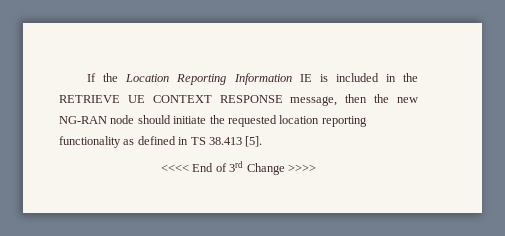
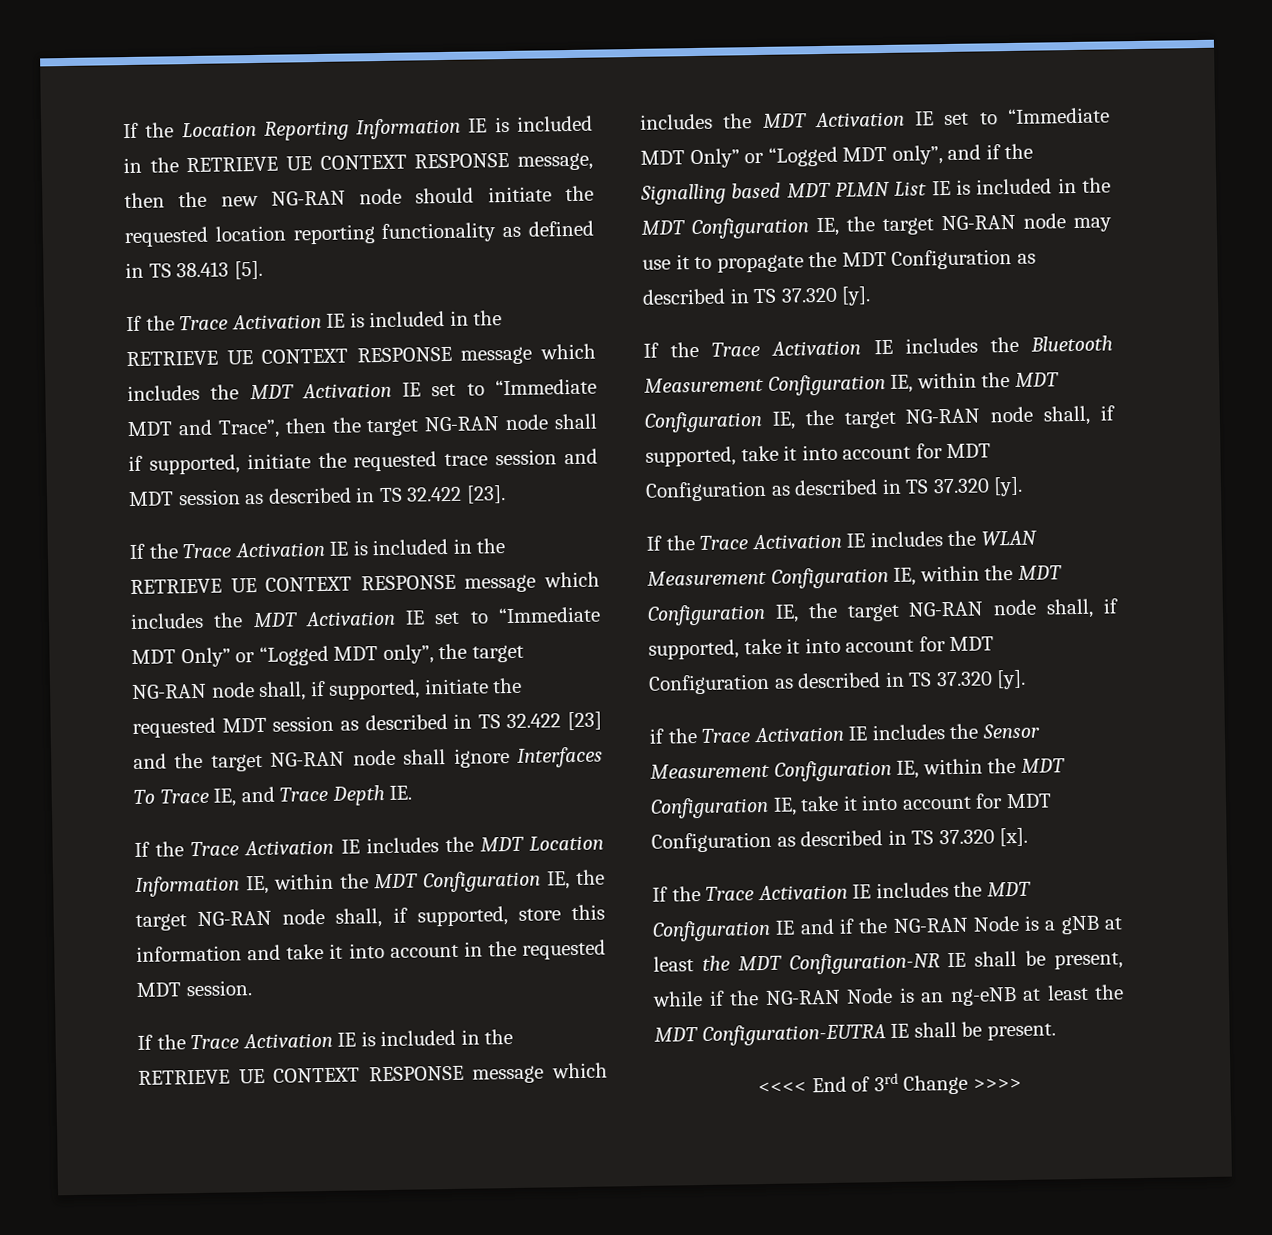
(263, 141) none -> [126,310,503,332] [126,343,596,367] [127,378,597,402] [127,413,597,439] [128,448,598,475] [128,485,506,507] [129,538,506,560] [130,571,600,595] [130,606,601,630] [131,643,524,668] [132,677,523,701] [132,711,602,739] [133,746,603,772] [133,785,413,807] [134,835,604,857] [135,869,605,897] [135,904,605,931] [136,939,606,962] [136,980,252,997] [137,1028,514,1050] [138,1062,608,1085] [640,107,1110,130] [640,143,1034,169] [640,177,1111,205] [641,213,1112,240] [642,248,1036,273] [642,286,872,306] [643,335,1113,358] [644,372,1059,396] [644,405,1115,433] [645,443,992,467] [645,476,1024,502] [646,530,1037,551] [647,565,1062,589] [647,598,1118,626] [648,636,995,660] [648,669,1027,695] [649,723,1040,744] [650,757,1065,782] [650,793,1052,819] [651,827,1029,853] [652,881,1031,902] [652,915,1123,942] [653,950,1123,975] [652,984,1124,1007] [654,1021,1056,1047] // If the Trace Activation IE is included in the RETRIEVE UE CONTEXT RESPONSE message which includes the MDT Activation IE set to “Immediate MDT and Trace”, then the target NG-RAN node shall if supported, initiate the requested trace session and MDT session as described in TS 32.422 [23]. // If the Trace Activation IE is included in the RETRIEVE UE CONTEXT RESPONSE message which includes the MDT Activation IE set to “Immediate MDT Only” or “Logged MDT only”, the target NG-RAN node shall, if supported, initiate the requested MDT session as described in TS 32.422 [23] and the target NG-RAN node shall ignore Interfaces To Trace IE, and Trace Depth IE. // If the Trace Activation IE includes the MDT Location Information IE, within the MDT Configuration IE, the target NG-RAN node shall, if supported, store this information and take it into account in the requested MDT session. // If the Trace Activation IE is included in the RETRIEVE UE CONTEXT RESPONSE message which includes the MDT Activation IE set to “Immediate MDT Only” or “Logged MDT only”, and if the Signalling based MDT PLMN List IE is included in the MDT Configuration IE, the target NG-RAN node may use it to propagate the MDT Configuration as described in TS 37.320 [y]. // If the Trace Activation IE includes the Bluetooth Measurement Configuration IE, within the MDT Configuration IE, the target NG-RAN node shall, if supported, take it into account for MDT Configuration as described in TS 37.320 [y]. // If the Trace Activation IE includes the WLAN Measurement Configuration IE, within the MDT Configuration IE, the target NG-RAN node shall, if supported, take it into account for MDT Configuration as described in TS 37.320 [y]. // if the Trace Activation IE includes the Sensor Measurement Configuration IE, within the MDT Configuration IE, take it into account for MDT Configuration as described in TS 37.320 [x]. // If the Trace Activation IE includes the MDT Configuration IE and if the NG-RAN Node is a gNB at least the MDT Configuration-NR IE shall be present, while if the NG-RAN Node is an ng-eNB at least the MDT Configuration-EUTRA IE shall be present.

